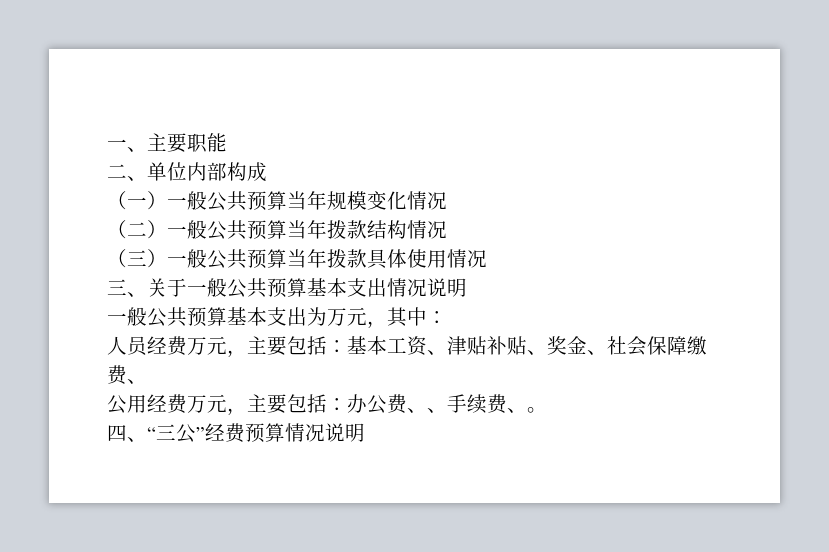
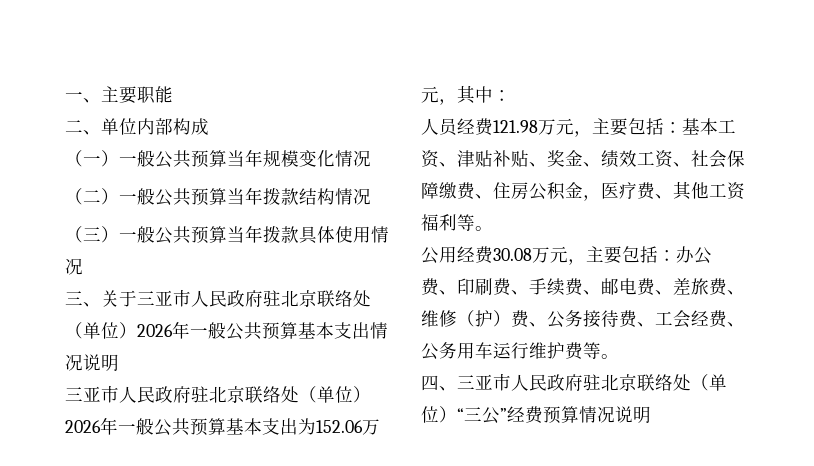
(187, 287) none -> [137,289,371,307] [65,321,190,339] 三亚市人民政府驻北京联络处（单位）2026年
(467, 287) none -> [65,385,371,403] [65,417,118,435] 三亚市人民政府驻北京联络处（单位）2026年
(327, 316) none -> [316,420,363,433] 152.06
(187, 346) none -> [493,120,538,133] 121.98
(607, 352) none -> [601,150,691,168] 绩效工资、
(147, 381) none -> [493,181,745,201] [421,214,493,231] 住房公积金，医疗费、其他工资福利等。
(187, 404) none -> [493,248,532,261] 30.08
(427, 410) none -> [457,278,511,296] 印刷费
[527,407,547,413] [107,425,147,442] 。 // 四、 -> [601,278,745,296] [421,310,745,328] [421,342,619,360] [421,373,727,391] [421,406,457,423] 邮电费、差旅费、维修（护）费、公务接待费、工会经费、公务用车运行维护费等。 // 四、三亚市人民政府驻北京联络处（单位）

